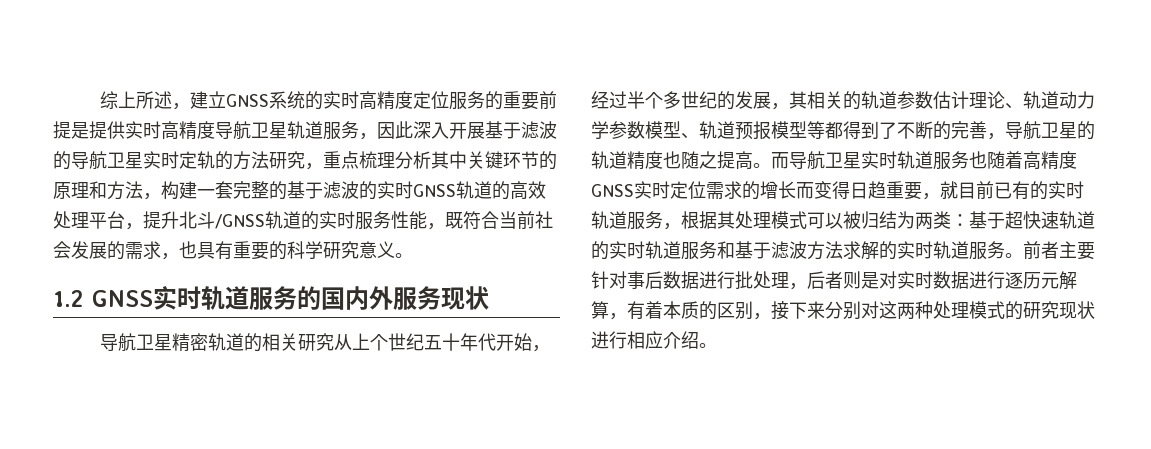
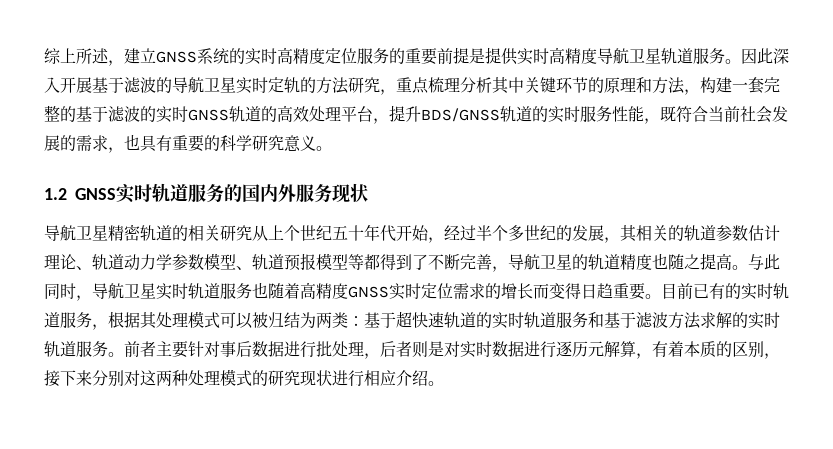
[359,133,377,140] ， -> [725,59,741,64] 。
[179,211,265,229] 北斗/GNSS -> [421,108,500,122] BDS/GNSS
[933,121,951,140] 的 -> (460, 262) none
[771,152,789,169] 而 -> [748,254,780,270] [44,283,92,301] 与此同时，
[922,181,958,200] ，就 -> [645,294,661,299] 。

